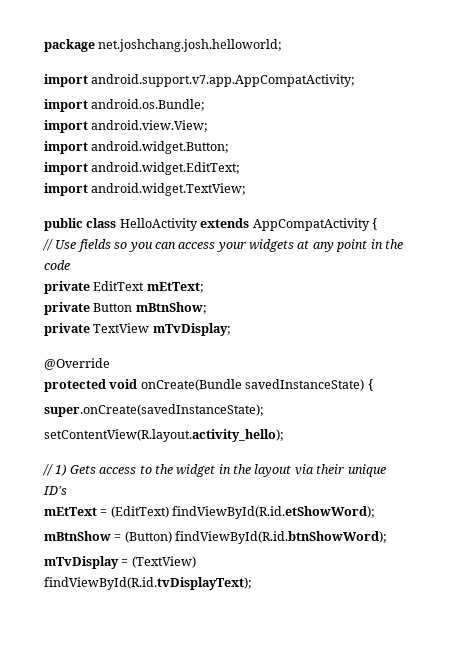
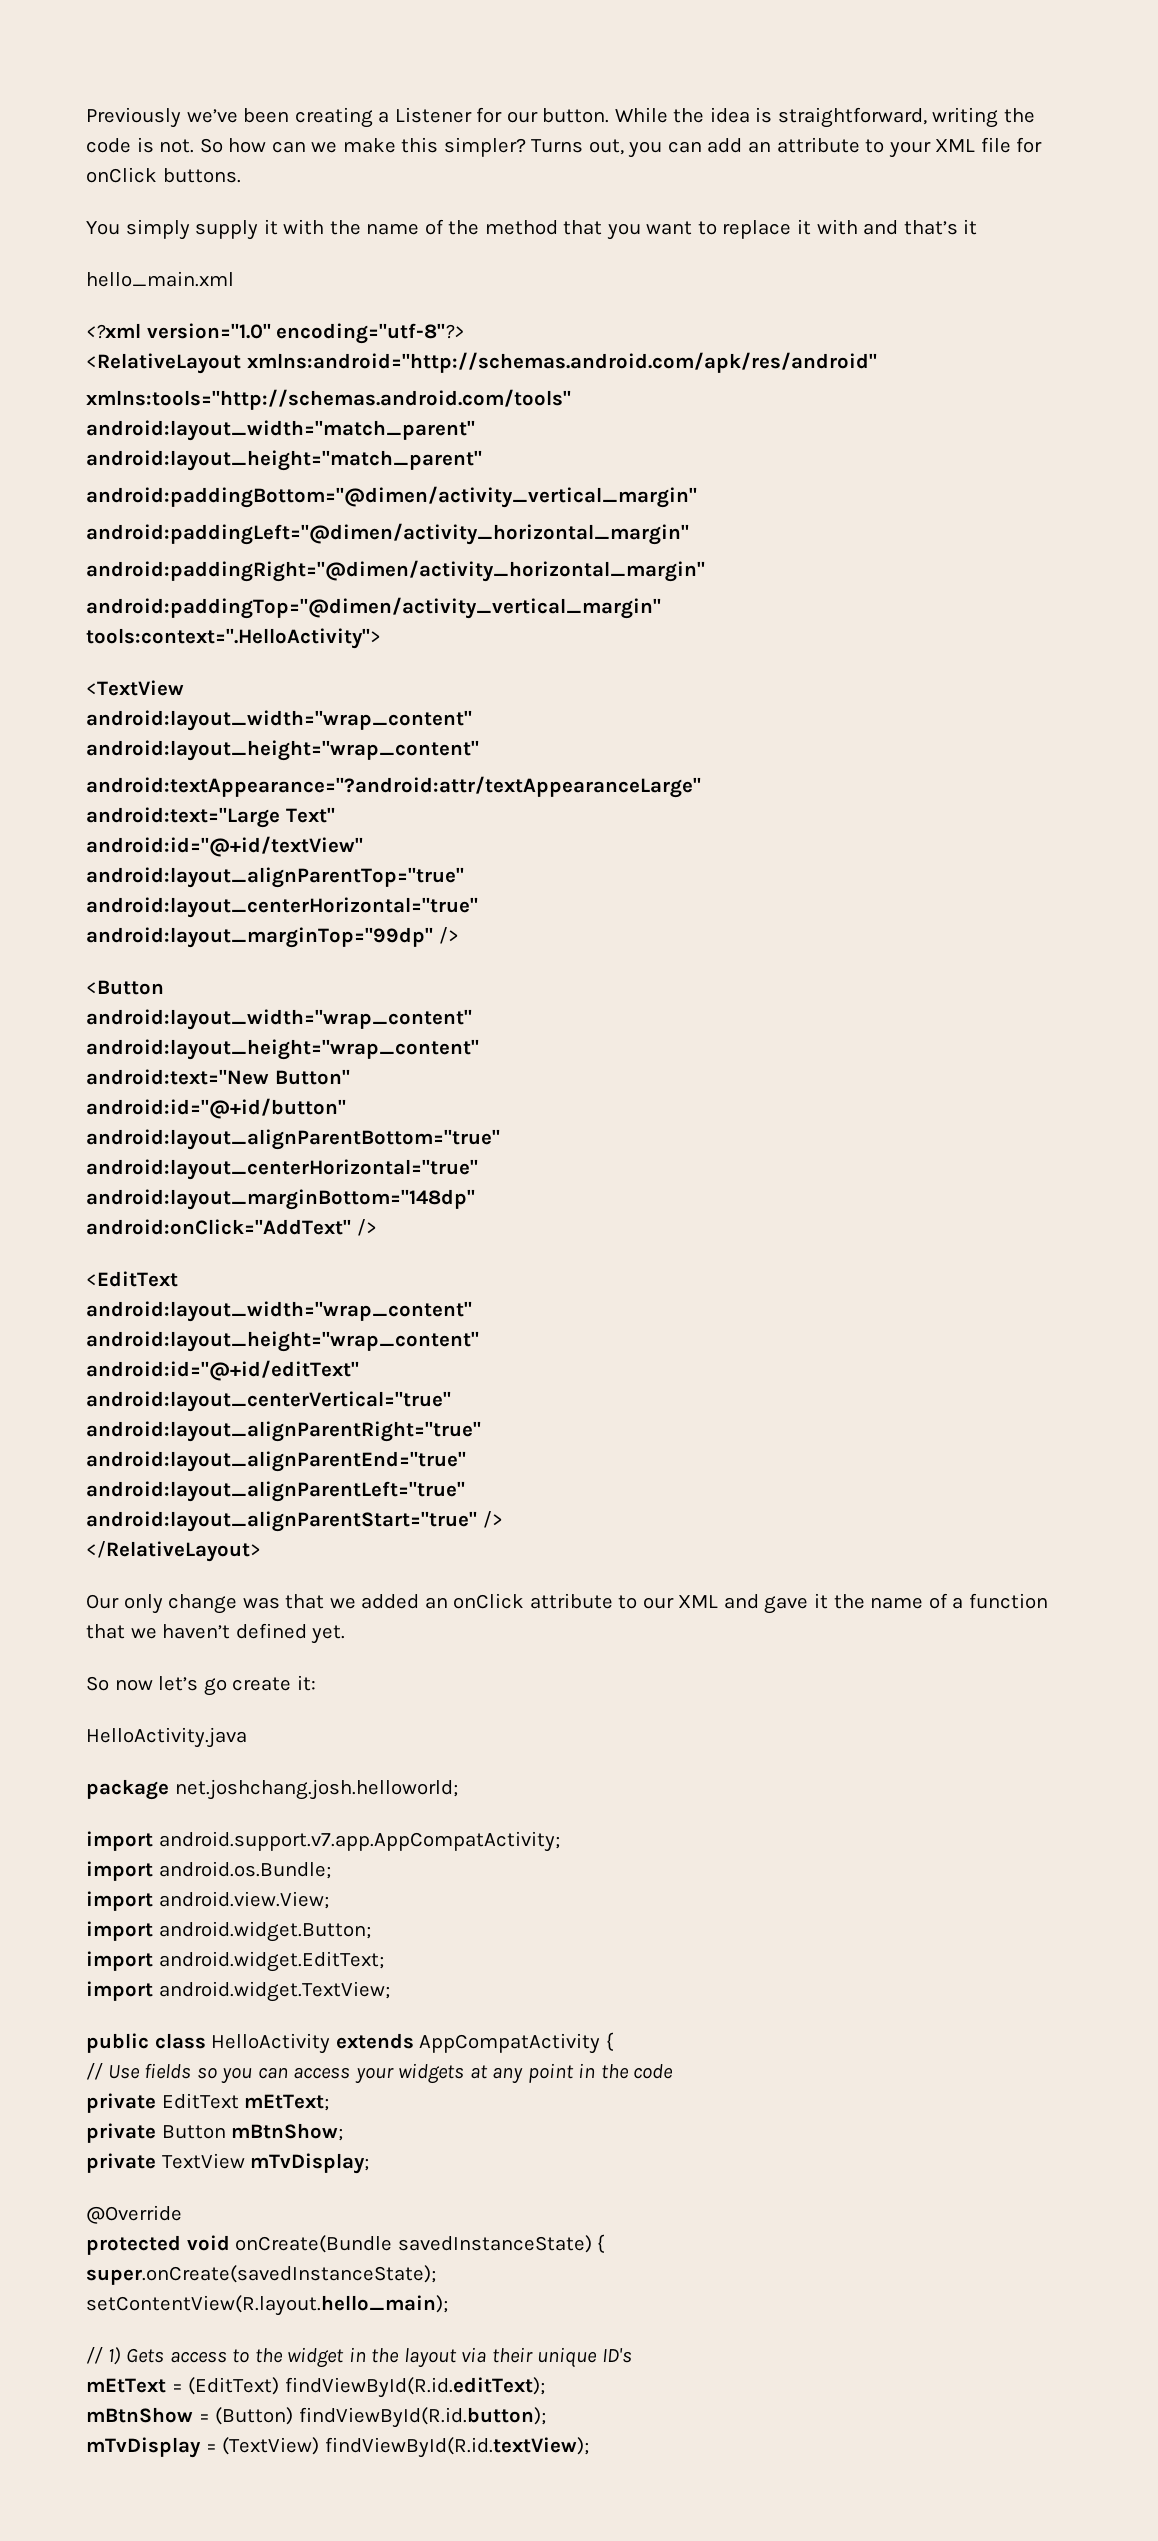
(44, 45) none -> [86,107,1036,128] [86,137,1043,158] [86,167,241,183] [86,219,978,240] [86,271,234,287] [86,323,465,344] [86,352,877,374] [86,389,571,410] [86,420,475,441] [86,450,482,471] [86,486,697,508] [86,523,689,545] [86,560,705,582] [86,597,661,619] [86,628,381,649] [86,680,184,696] [86,710,472,731] [86,740,479,761] [86,776,701,798] [86,807,335,828] [86,836,363,857] [86,867,464,888] [86,897,478,918] [86,927,459,948] [86,980,164,995] [86,1009,472,1030] [86,1039,479,1060] [86,1069,350,1085] [86,1098,346,1119] [86,1129,500,1150] [86,1159,478,1180] [86,1189,475,1210] [86,1219,377,1236] [86,1271,178,1287] [86,1301,472,1322] [86,1331,479,1352] [86,1360,359,1381] [86,1391,451,1412] [86,1421,481,1442] [86,1451,466,1472] [86,1481,465,1502] [86,1511,503,1532] [86,1541,261,1562] [86,1593,1048,1614] [86,1623,346,1644] [86,1675,316,1696] [86,1727,247,1748] Previously we’ve been creating a Listener for our button. While the idea is straightforward, writing the code is not. So how can we make this simpler? Turns out, you can add an attribute to your XML file for onClick buttons. // You simply supply it with the name of the method that you want to replace it with and that’s it // hello_main.xml // <?xml version="1.0" encoding="utf-8"?> // <RelativeLayout xmlns:android="http://schemas.android.com/apk/res/android" // xmlns:tools="http://schemas.android.com/tools" // android:layout_width="match_parent" // android:layout_height="match_parent" // android:paddingBottom="@dimen/activity_vertical_margin" // android:paddingLeft="@dimen/activity_horizontal_margin" // android:paddingRight="@dimen/activity_horizontal_margin" // android:paddingTop="@dimen/activity_vertical_margin" // tools:context=".HelloActivity"> // <TextView // android:layout_width="wrap_content" // android:layout_height="wrap_content" // android:textAppearance="?android:attr/textAppearanceLarge" // android:text="Large Text" // android:id="@+id/textView" // android:layout_alignParentTop="true" // android:layout_centerHorizontal="true" // android:layout_marginTop="99dp" /> // <Button // android:layout_width="wrap_content" // android:layout_height="wrap_content" // android:text="New Button" // android:id="@+id/button" // android:layout_alignParentBottom="true" // android:layout_centerHorizontal="true" // android:layout_marginBottom="148dp" // android:onClick="AddText" /> // <EditText // android:layout_width="wrap_content" // android:layout_height="wrap_content" // android:id="@+id/editText" // android:layout_centerVertical="true" // android:layout_alignParentRight="true" // android:layout_alignParentEnd="true" // android:layout_alignParentLeft="true" // android:layout_alignParentStart="true" /> // </RelativeLayout> // Our only change was that we added an onClick attribute to our XML and gave it the name of a function that we haven’t defined yet. // So now let’s go create it: // HelloActivity.java //
[44,429,284,442] setContentView(R.layout.activity_hello); -> [86,2295,448,2316] setContentView(R.layout.hello_main);
[172,506,376,519] findViewById(R.id.etShowWord); -> [284,2377,545,2398] findViewById(R.id.editText);
[175,531,388,544] findViewById(R.id.btnShowWord); -> [298,2407,546,2428] findViewById(R.id.button);
[44,577,252,590] findViewById(R.id.tvDisplayText); -> [324,2437,589,2458] findViewById(R.id.textView);

